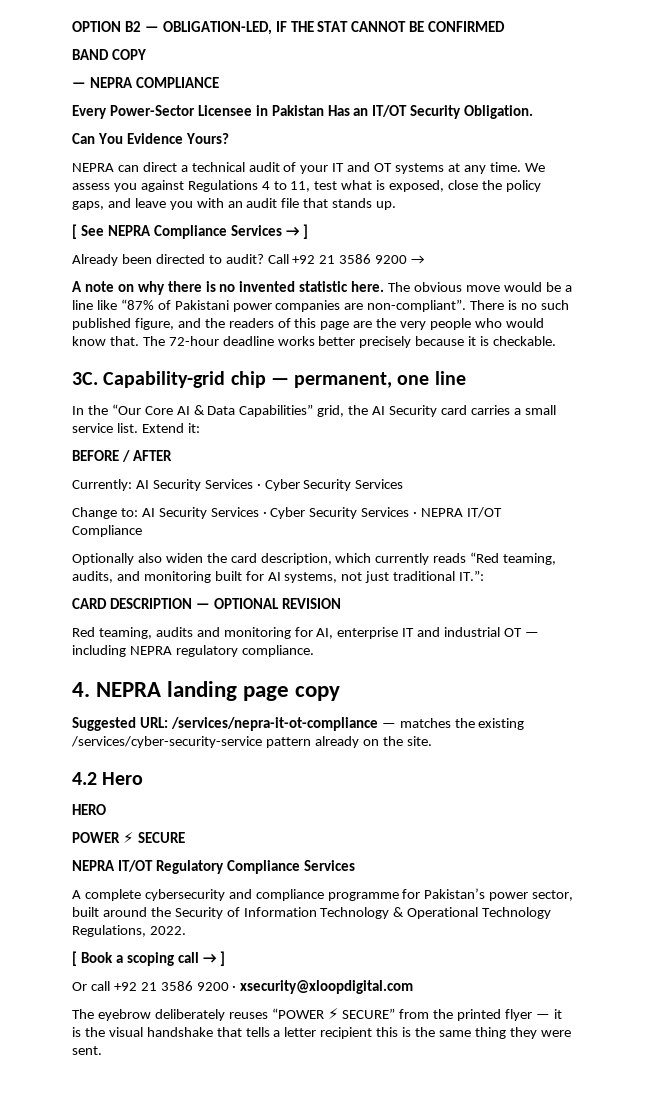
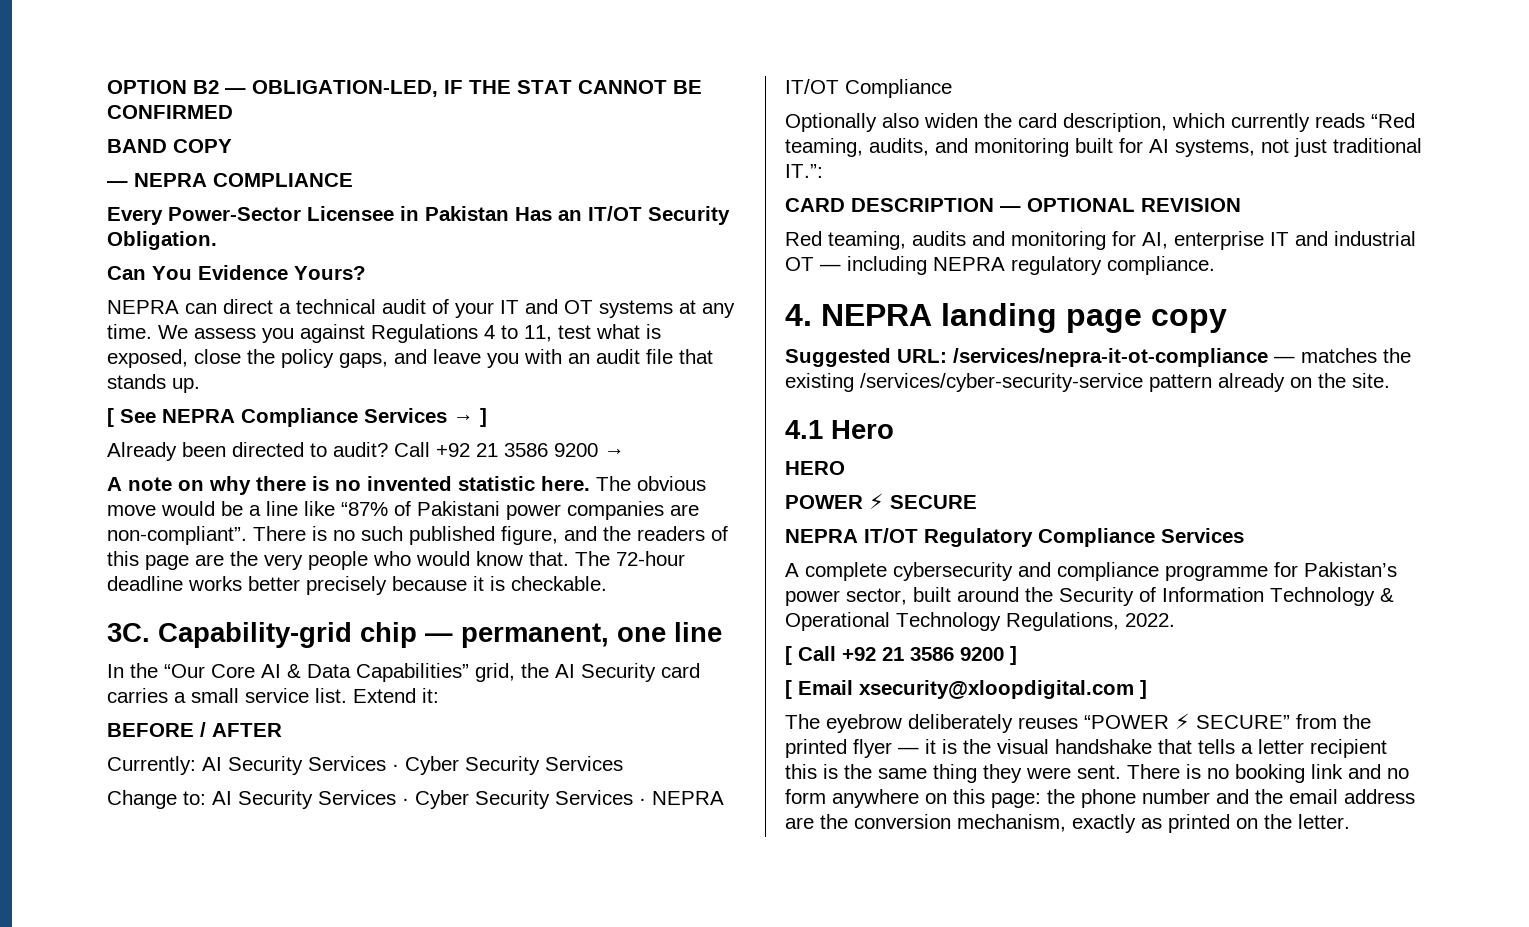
[72,772,97,785] 4.2 -> [785,420,823,439] 4.1
[80,951,226,966] [72,981,237,991] Book a scoping call → ] // Or call +92 21 3586 9200 · -> [798,646,1017,665] [785,680,853,699] Call +92 21 3586 9200 ] // [ Email
(414, 987) none -> [1140,680,1147,699] ]
(102, 1050) none -> [1127,764,1409,783] [785,789,1415,808] [785,814,1350,833] There is no booking link and no form anywhere on this page: the phone number and the email address are the conversion mechanism, exactly as printed on the letter.

